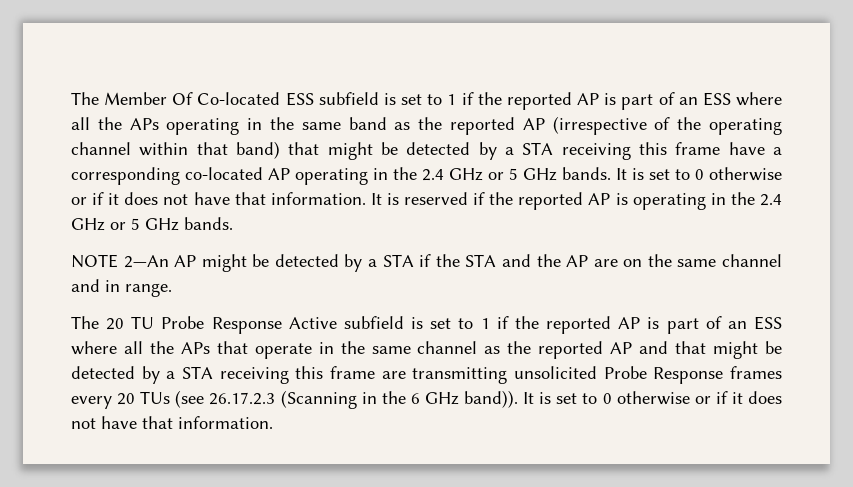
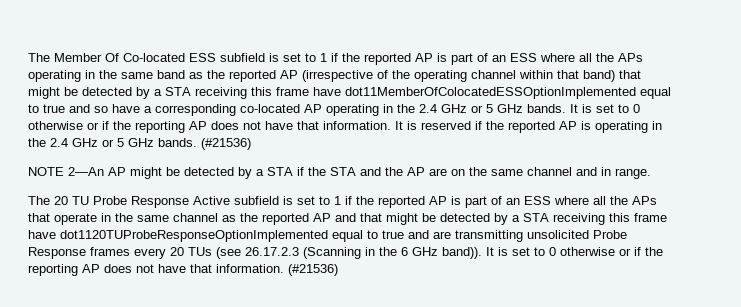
(765, 148) none -> [345,87,671,99] [28,104,140,113] dot11MemberOfColocatedESSOptionImplemented equal to true and so have
[108,193,120,205] it -> [113,121,207,133] the reporting AP
(233, 223) none -> [201,138,251,150] (#21536)
(375, 372) none -> [28,230,429,242] have dot1120TUProbeResponseOptionImplemented equal to true and
[731,391,783,404] [71,416,273,429] it does not have that information. -> [645,247,663,256] [28,264,338,276] the reporting AP does not have that information. (#21536)

